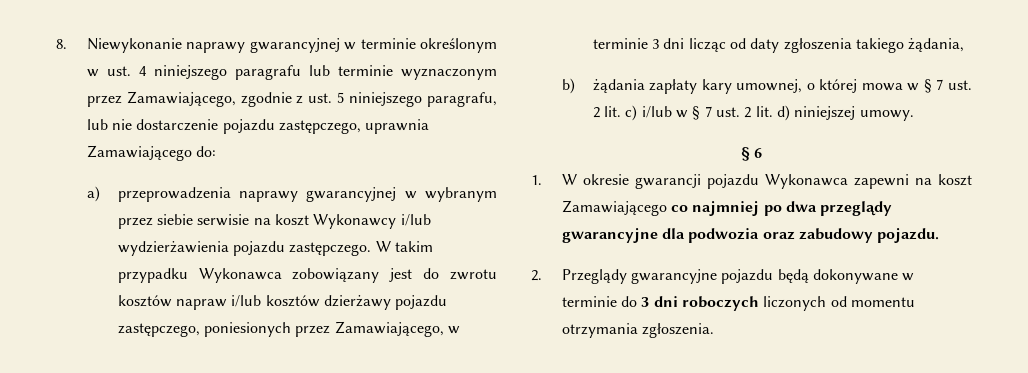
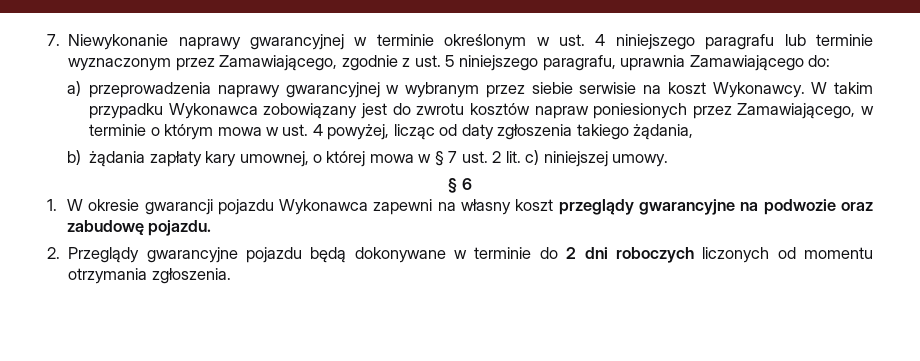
[56,39,67,49] 8. -> [47,34,60,46] 7.
[86,119,362,134] lub nie dostarczenie pojazdu zastępczego, -> (616, 63) none
[313,214,431,229] [117,241,372,256] Wykonawcy i/lub wydzierżawienia pojazdu zastępczego. -> [712,82,805,98] Wykonawcy.
[231,295,448,310] [117,323,200,337] i/lub kosztów dzierżawy pojazdu zastępczego, -> (589, 112) none
[652,38,685,49] 3 dni -> [150,124,390,140] o którym mowa w ust. 4 powyżej,
[641,105,790,121] i/lub w § 7 ust. 2 lit. d) -> (540, 157) none
[938,174,972,186] [561,200,893,216] [561,228,874,243] koszt Zamawiającego co najmniej po dwa przeglądy gwarancyjne dla podwozia oraz zabudowy -> [461,199,874,215] [66,220,144,235] własny koszt przeglądy gwarancyjne na podwozie oraz zabudowę
[641,297,650,307] 3 -> [566,247,577,259] 2

